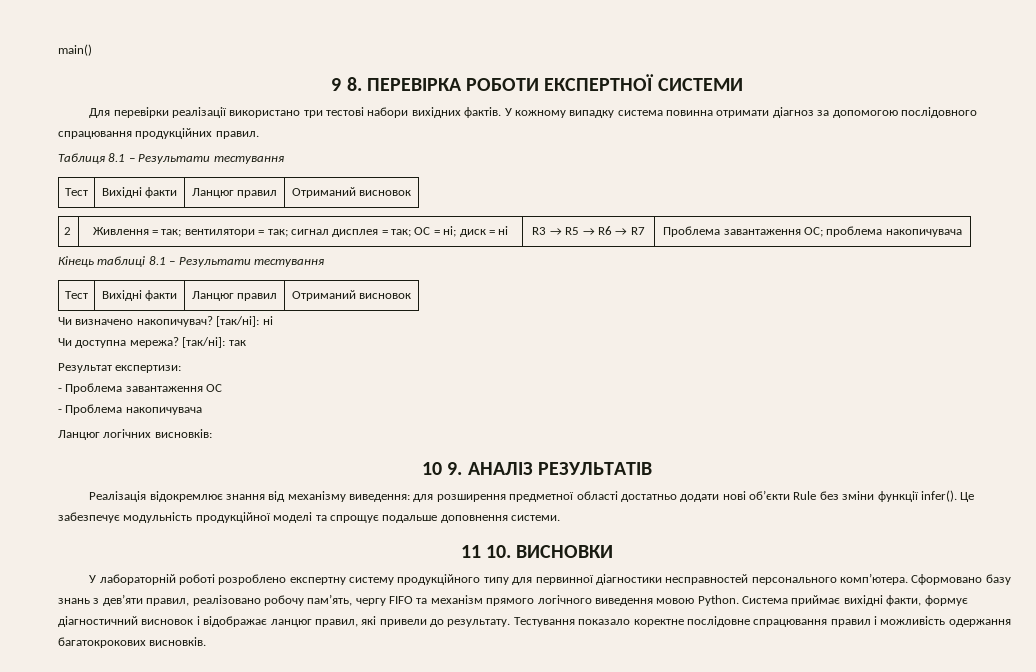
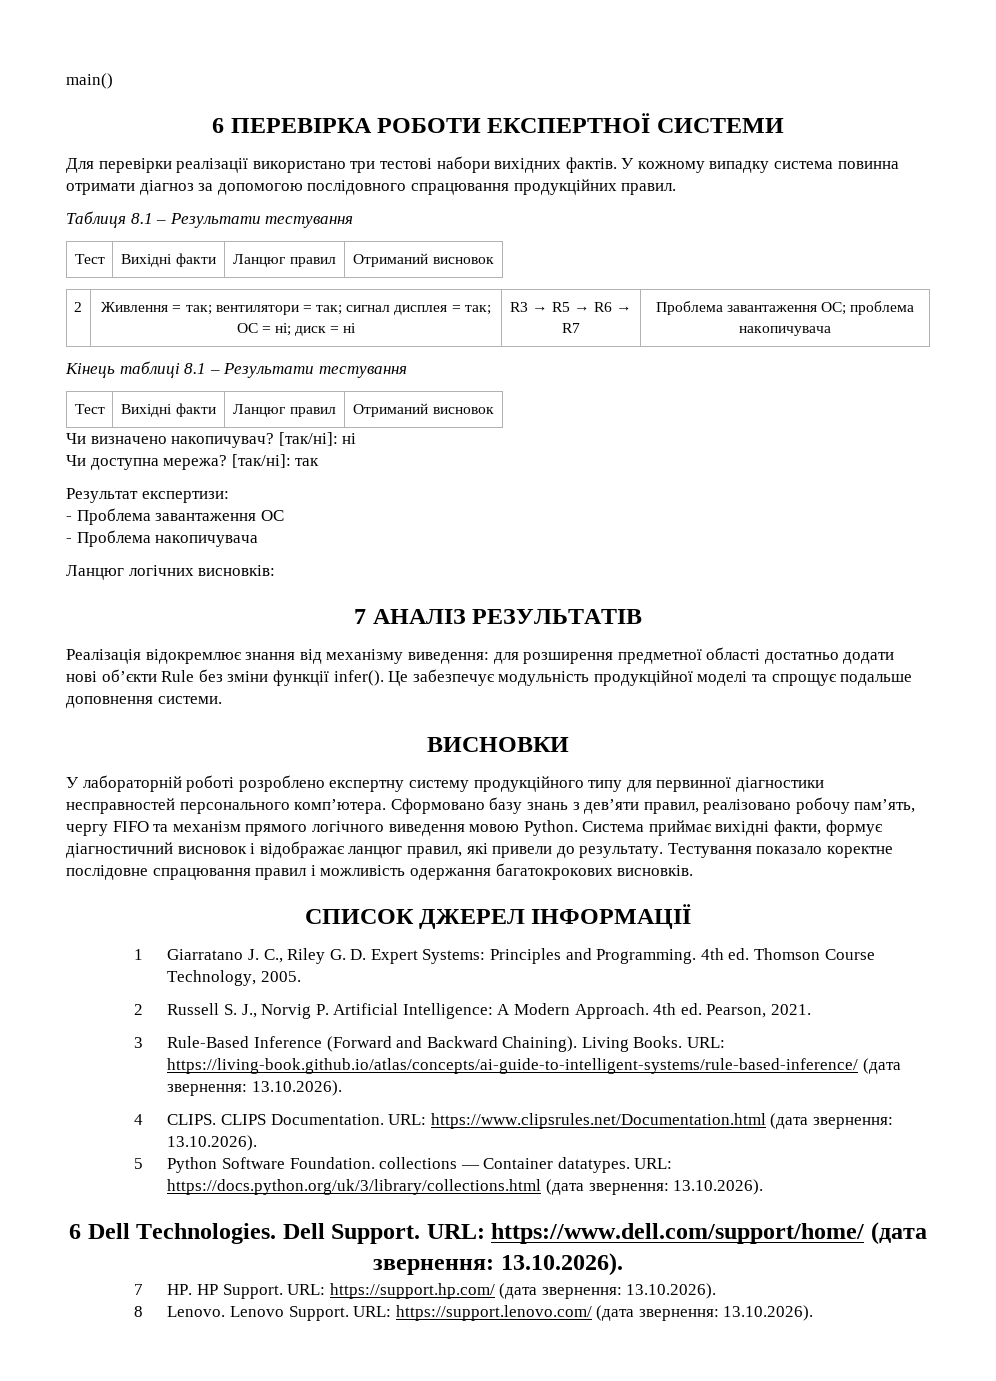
[331,77,362,91] 9 8. -> [212,118,225,133] 6
[422,462,463,475] 10 9. -> [354,609,367,624] 7
[460,545,511,558] 11 10. -> (222, 700) none
(207, 641) none -> [304,904,692,929] [133,948,875,964] [167,970,301,986] [133,1003,812,1019] [133,1036,726,1052] [167,1058,901,1074] [167,1080,342,1096] [133,1113,893,1129] [167,1135,258,1151] [133,1157,673,1173] [167,1179,764,1195] [69,1222,927,1245] [373,1253,623,1276] [133,1283,717,1299] [133,1305,814,1321] // СПИСОК ДЖЕРЕЛ ІНФОРМАЦІЇ // 1 Giarratano J. C., Riley G. D. Expert Systems: Principles and Programming. 4th ed. Thomson Course Technology, 2005. // 2 Russell S. J., Norvig P. Artificial Intelligence: A Modern Approach. 4th ed. Pearson, 2021. // 3 Rule-Based Inference (Forward and Backward Chaining). Living Books. URL: https://living-book.github.io/atlas/concepts/ai-guide-to-intelligent-systems/rule-based-inference/ (дата звернення: 13.10.2026). // 4 CLIPS. CLIPS Documentation. URL: https://www.clipsrules.net/Documentation.html (дата звернення: 13.10.2026). // 5 Python Software Foundation. collections — Container datatypes. URL: https://docs.python.org/uk/3/library/collections.html (дата звернення: 13.10.2026). // 6 Dell Technologies. Dell Support. URL: https://www.dell.com/support/home/ (дата звернення: 13.10.2026). // 7 HP. HP Support. URL: https://support.hp.com/ (дата звернення: 13.10.2026). // 8 Lenovo. Lenovo Support. URL: https://support.lenovo.com/ (дата звернення: 13.10.2026).

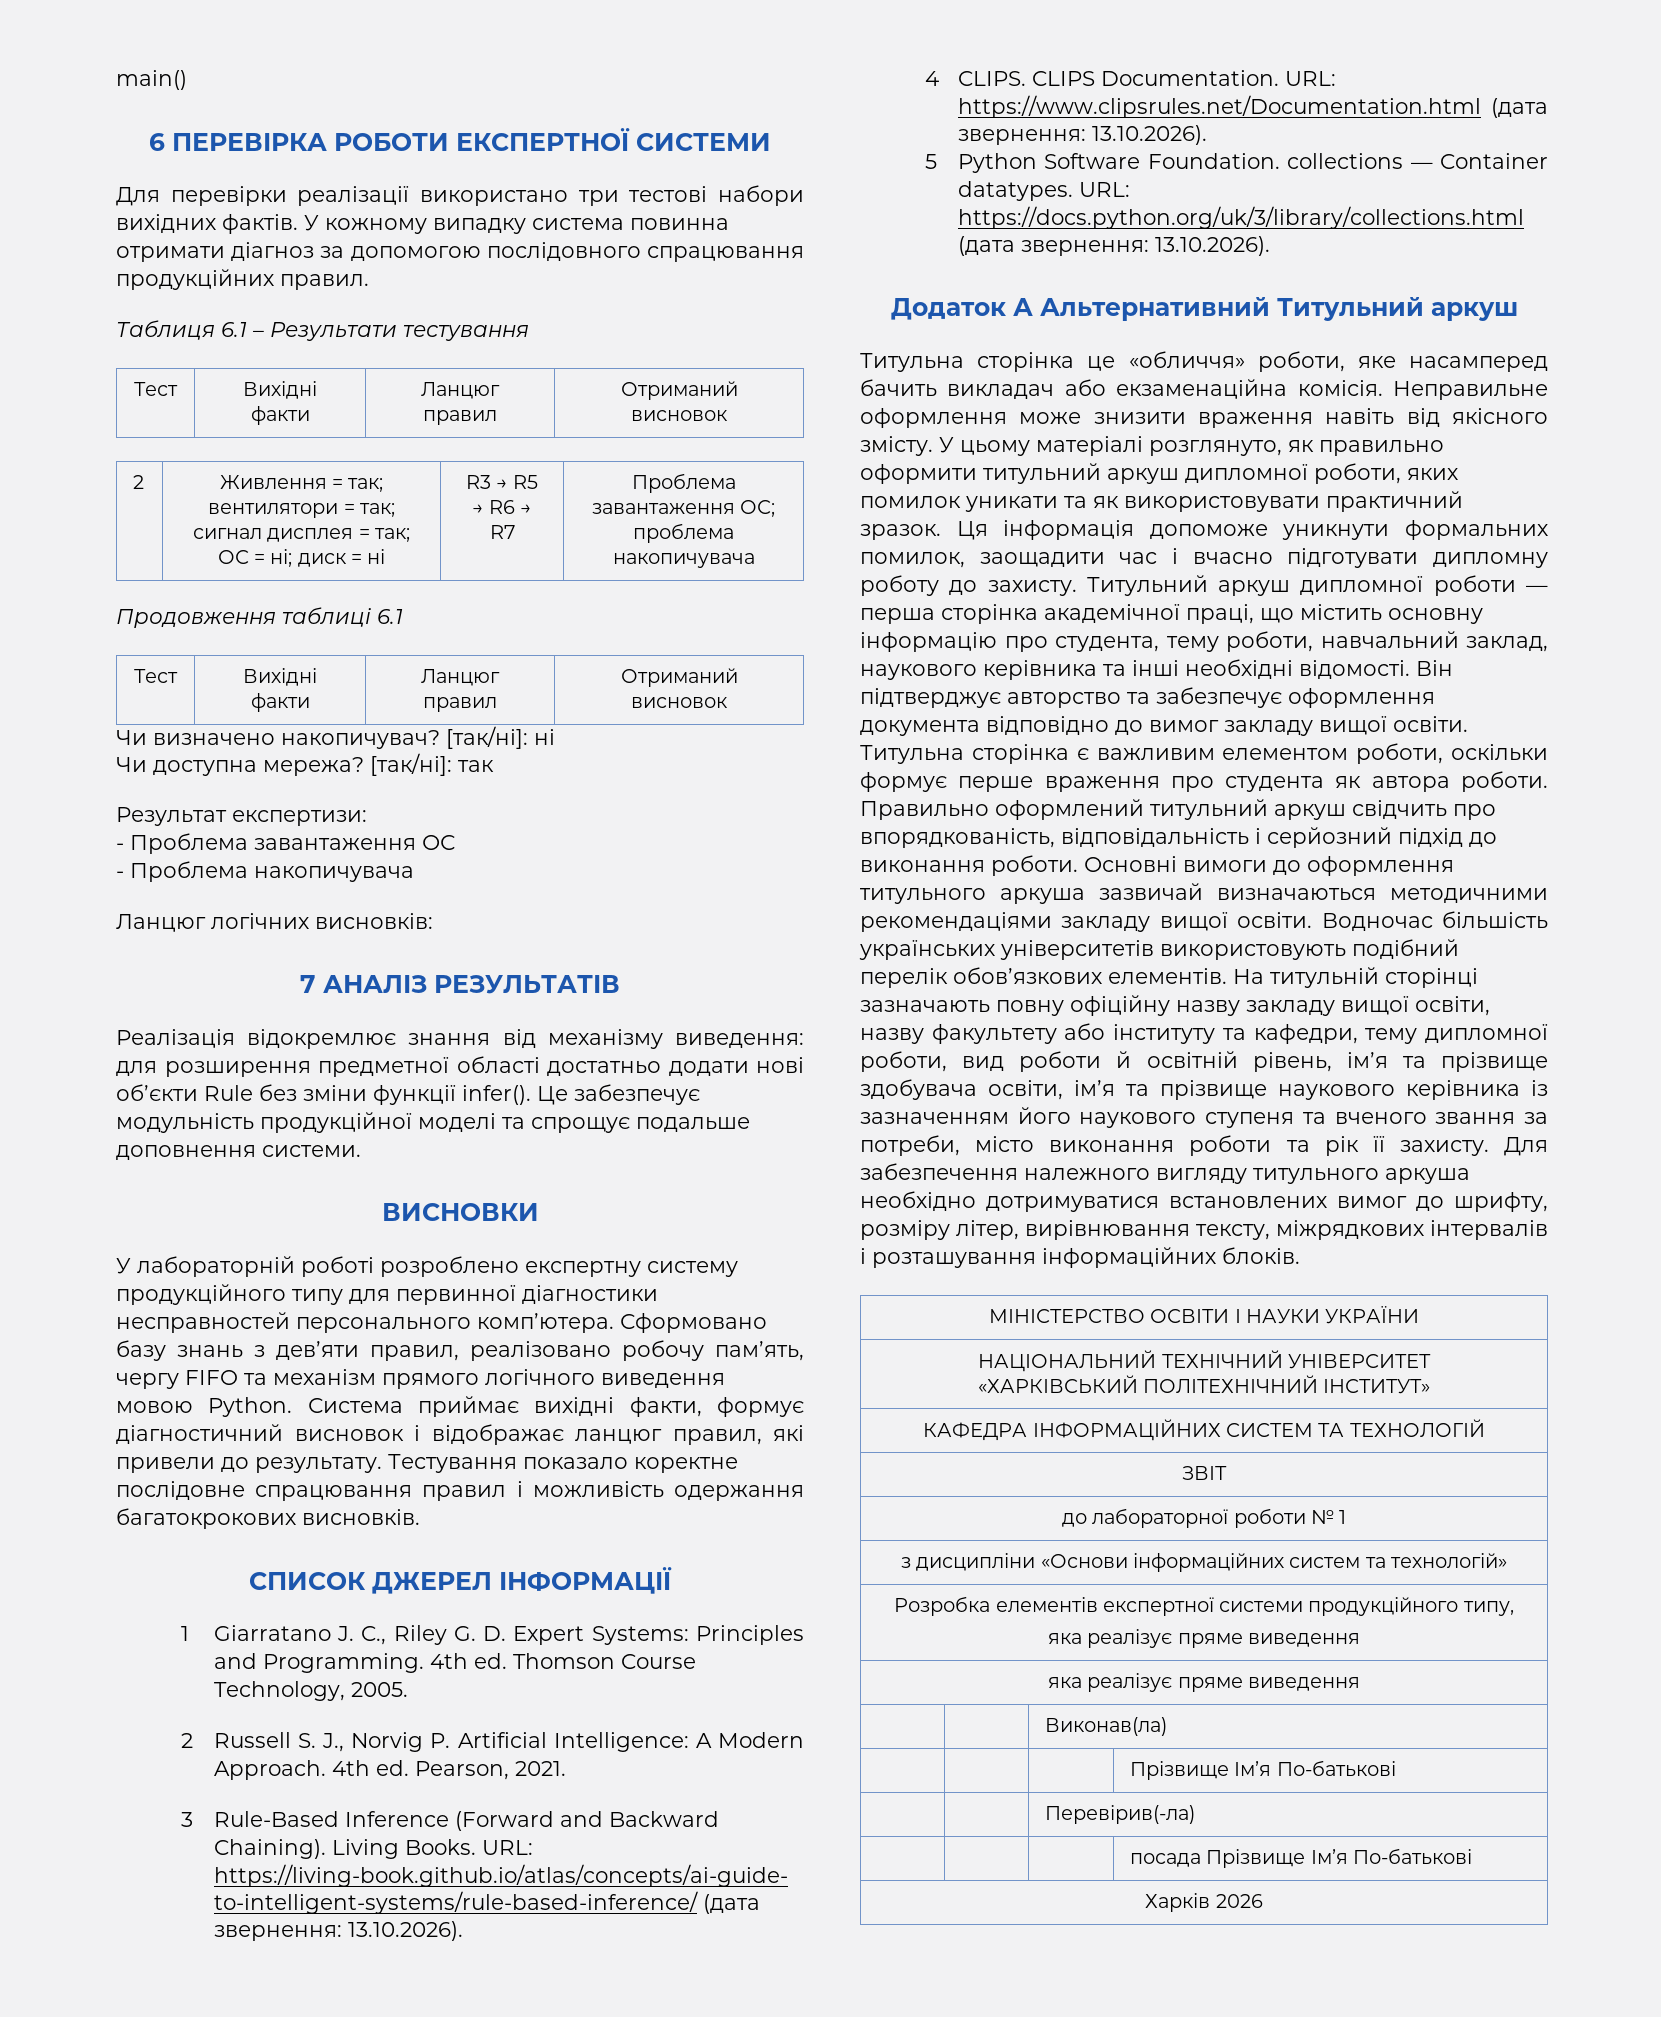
[130,213,153,224] 8.1 -> [221,322,247,337] 6.1
[65,361,407,378] Кінець таблиці 8.1 – Результати тестування -> [116,607,403,628] Продовження таблиці 6.1
[69,1222,927,1245] [373,1253,623,1276] [133,1283,717,1299] [133,1305,814,1321] 6 Dell Technologies. Dell Support. URL: https://www.dell.com/support/home/ (дата звернення: 13.10.2026). // 7 HP. HP Support. URL: https://support.hp.com/ (дата звернення: 13.10.2026). // 8 Lenovo. Lenovo Support. URL: https://support.lenovo.com/ (дата звернення: 13.10.2026). -> [890,297,1518,321] [860,351,1548,372] [860,379,1548,400] [860,408,1548,428] [860,436,1444,456] [860,463,1458,484] [860,491,1463,512] [860,520,1548,540] [860,548,1548,568] [860,575,1548,596] [860,604,1483,624] [860,631,1548,652] [860,659,1453,680] [860,687,1435,708] [860,716,1468,736] [860,743,1548,764] [860,771,1548,792] [860,799,1496,820] [860,827,1497,848] [860,855,1454,876] [860,883,1548,904] [860,911,1548,932] [859,939,1459,960] [860,967,1478,988] [860,995,1490,1016] [860,1023,1548,1044] [860,1051,1548,1072] [860,1079,1548,1100] [860,1107,1548,1128] [860,1135,1548,1156] [860,1163,1470,1184] [860,1191,1548,1212] [860,1220,1548,1240] [860,1247,1300,1268] [988,1306,1420,1324] [978,1350,1431,1372] [977,1375,1431,1394] [923,1419,1485,1441] [1182,1466,1227,1480] [1061,1508,1347,1528] [901,1553,1507,1572] [894,1596,1514,1616] [1048,1629,1360,1648] [1048,1673,1360,1692] [1045,1717,1168,1736] [1130,1760,1396,1780] [1045,1805,1196,1824] [1130,1848,1472,1868] [1145,1893,1263,1912] Додаток А Альтернативний Титульний аркуш // Титульна сторінка це «обличчя» роботи, яке насамперед бачить викладач або екзаменаційна комісія. Неправильне оформлення може знизити враження навіть від якісного змісту. У цьому матеріалі розглянуто, як правильно оформити титульний аркуш дипломної роботи, яких помилок уникати та як використовувати практичний зразок. Ця інформація допоможе уникнути формальних помилок, заощадити час і вчасно підготувати дипломну роботу до захисту. Титульний аркуш дипломної роботи — перша сторінка академічної праці, що містить основну інформацію про студента, тему роботи, навчальний заклад, наукового керівника та інші необхідні відомості. Він підтверджує авторство та забезпечує оформлення документа відповідно до вимог закладу вищої освіти. Титульна сторінка є важливим елементом роботи, оскільки формує перше враження про студента як автора роботи. Правильно оформлений титульний аркуш свідчить про впорядкованість, відповідальність і серйозний підхід до виконання роботи. Основні вимоги до оформлення титульного аркуша зазвичай визначаються методичними рекомендаціями закладу вищої освіти. Водночас більшість українських університетів використовують подібний перелік обов’язкових елементів. На титульній сторінці зазначають повну офіційну назву закладу вищої освіти, назву факультету або інституту та кафедри, тему дипломної роботи, вид роботи й освітній рівень, ім’я та прізвище здобувача освіти, ім’я та прізвище наукового керівника із зазначенням його наукового ступеня та вченого звання за потреби, місто виконання роботи та рік її захисту. Для забезпечення належного вигляду титульного аркуша необхідно дотримуватися встановлених вимог до шрифту, розміру літер, вирівнювання тексту, міжрядкових інтервалів і розташування інформаційних блоків. // МІНІСТЕРСТВО ОСВІТИ І НАУКИ УКРАЇНИ // НАЦІОНАЛЬНИЙ ТЕХНІЧНИЙ УНІВЕРСИТЕТ // «ХАРКІВСЬКИЙ ПОЛІТЕХНІЧНИЙ ІНСТИТУТ» // КАФЕДРА ІНФОРМАЦІЙНИХ СИСТЕМ ТА ТЕХНОЛОГІЙ // ЗВІТ // до лабораторної роботи № 1 // з дисципліни «Основи інформаційних систем та технологій» // Розробка елементів експертної системи продукційного типу, // яка реалізує пряме виведення // яка реалізує пряме виведення // | | Виконав(ла) // | | | Прізвище Ім’я По-батькові // | | Перевірив(-ла) // | | | посада Прізвище Ім’я По-батькові // Харків 2026

